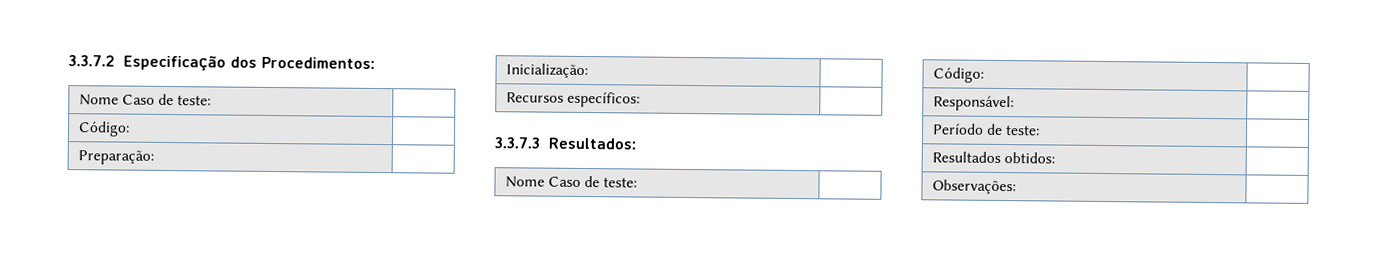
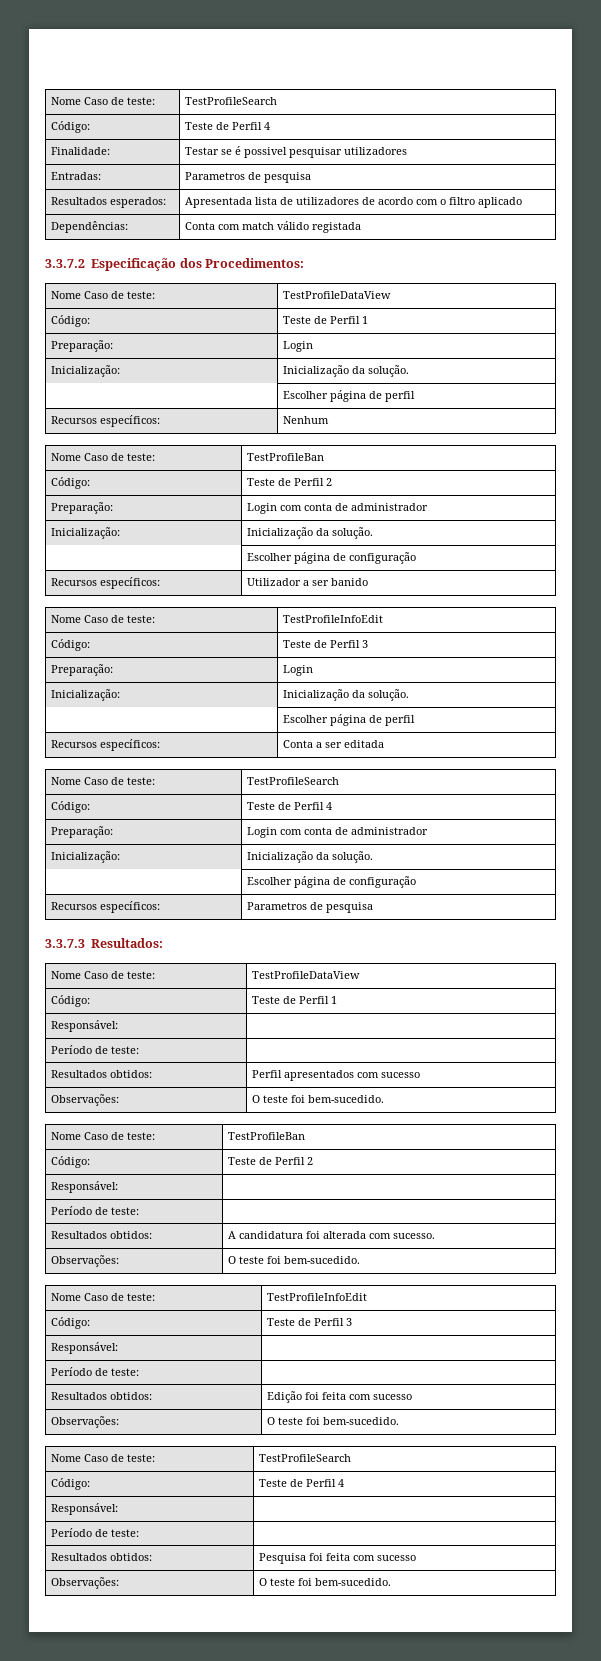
(68, 60) none -> [50,97,155,105] [184,97,277,105] [50,121,90,133] [184,122,270,130] [50,147,110,155] [184,146,407,158] [50,172,101,180] [184,172,311,183] [50,197,166,208] [184,197,522,208] [50,221,128,233] [184,221,361,233] Nome Caso de teste: | TestProfileSearch // Código: | Teste de Perfil 4 // Finalidade: | Testar se é possivel pesquisar utilizadores // Entradas: | Parametros de pesquisa // Resultados esperados: | Apresentada lista de utilizadores de acordo com o filtro aplicado // Dependências: | Conta com match válido registada //
[77,121,130,137] [77,149,154,165] [505,63,588,79] [505,91,640,108] // Código: | // Preparação: | // Inicialização: | // Recursos específicos: | -> [282,291,391,299] [50,315,90,327] [282,316,368,324] [50,340,113,352] [282,341,313,352] [50,365,120,377] [282,365,409,377] [282,390,415,402] [50,415,160,427] [282,416,329,424] [50,453,155,461] [246,453,324,461] [50,477,90,489] [246,478,332,486] [50,502,113,514] [246,503,428,514] [50,527,120,539] [246,527,373,539] [246,552,416,564] [50,577,160,589] [246,578,368,586] [50,615,155,623] [282,615,383,623] [50,639,90,651] [282,640,368,648] [50,664,113,676] [282,665,313,676] [50,689,120,701] [282,689,409,701] [282,714,415,726] [50,739,160,751] [282,740,384,748] [50,777,155,785] [246,777,339,785] [50,801,90,813] [246,802,332,810] [50,826,113,838] [246,827,428,838] [50,851,120,863] [246,851,373,863] [246,876,416,888] [50,901,160,913] [246,902,373,913] TestProfileDataView // Código: | Teste de Perfil 1 // Preparação: | Login // Inicialização: | Inicialização da solução. // | Escolher página de perfil // Recursos específicos: | Nenhum // Nome Caso de teste: | TestProfileBan // Código: | Teste de Perfil 2 // Preparação: | Login com conta de administrador // Inicialização: | Inicialização da solução. // | Escolher página de configuração // Recursos específicos: | Utilizador a ser banido // Nome Caso de teste: | TestProfileInfoEdit // Código: | Teste de Perfil 3 // Preparação: | Login // Inicialização: | Inicialização da solução. // | Escolher página de perfil // Recursos específicos: | Conta a ser editada // Nome Caso de teste: | TestProfileSearch // Código: | Teste de Perfil 4 // Preparação: | Login com conta de administrador // Inicialização: | Inicialização da solução. // | Escolher página de configuração // Recursos específicos: | Parametros de pesquisa
[932,67,984,83] [932,95,1014,112] [931,123,1041,136] [931,151,1055,164] [931,179,1016,195] // Código: | // Responsável: | // Período de teste: | // Resultados obtidos: | // Observações: | -> [251,971,360,979] [50,995,90,1007] [251,996,337,1004] [50,1020,118,1032] [50,1045,139,1054] [50,1070,152,1078] [251,1070,420,1081] [50,1094,119,1106] [251,1095,384,1103] [50,1132,155,1140] [227,1132,305,1140] [50,1156,90,1168] [227,1157,313,1165] [50,1181,118,1193] [50,1206,139,1215] [50,1231,152,1239] [227,1231,435,1239] [50,1255,119,1267] [227,1256,360,1264] [50,1293,155,1301] [266,1293,367,1301] [50,1317,90,1329] [266,1318,352,1326] [50,1342,118,1354] [50,1367,139,1376] [50,1392,152,1400] [266,1391,412,1403] [50,1416,119,1428] [266,1417,399,1425] [50,1454,155,1462] [258,1454,351,1462] [50,1478,90,1490] [258,1479,344,1487] [50,1503,118,1515] [50,1528,139,1537] [50,1553,152,1561] [258,1553,416,1564] [50,1577,119,1589] [258,1578,391,1586] TestProfileDataView // Código: | Teste de Perfil 1 // Responsável: | // Período de teste: | // Resultados obtidos: | Perfil apresentados com sucesso // Observações: | O teste foi bem-sucedido. // Nome Caso de teste: | TestProfileBan // Código: | Teste de Perfil 2 // Responsável: | // Período de teste: | // Resultados obtidos: | A candidatura foi alterada com sucesso. // Observações: | O teste foi bem-sucedido. // Nome Caso de teste: | TestProfileInfoEdit // Código: | Teste de Perfil 3 // Responsável: | // Período de teste: | // Resultados obtidos: | Edição foi feita com sucesso // Observações: | O teste foi bem-sucedido. // Nome Caso de teste: | TestProfileSearch // Código: | Teste de Perfil 4 // Responsável: | // Período de teste: | // Resultados obtidos: | Pesquisa foi feita com sucesso // Observações: | O teste foi bem-sucedido.

